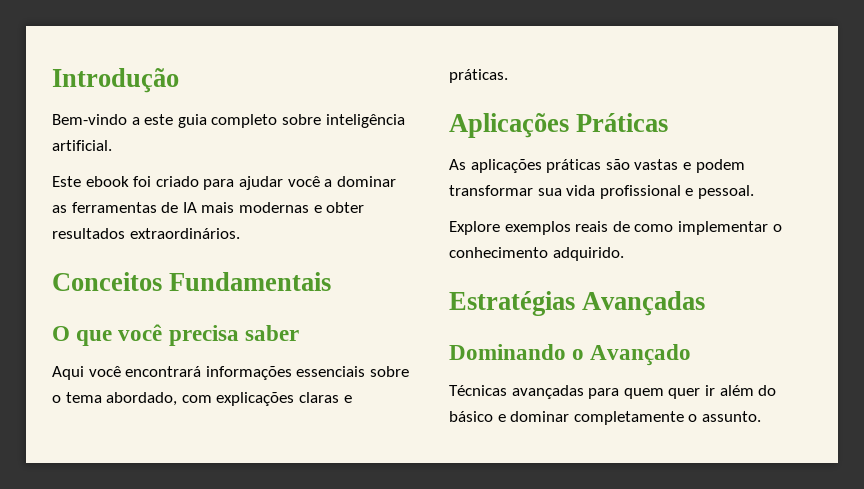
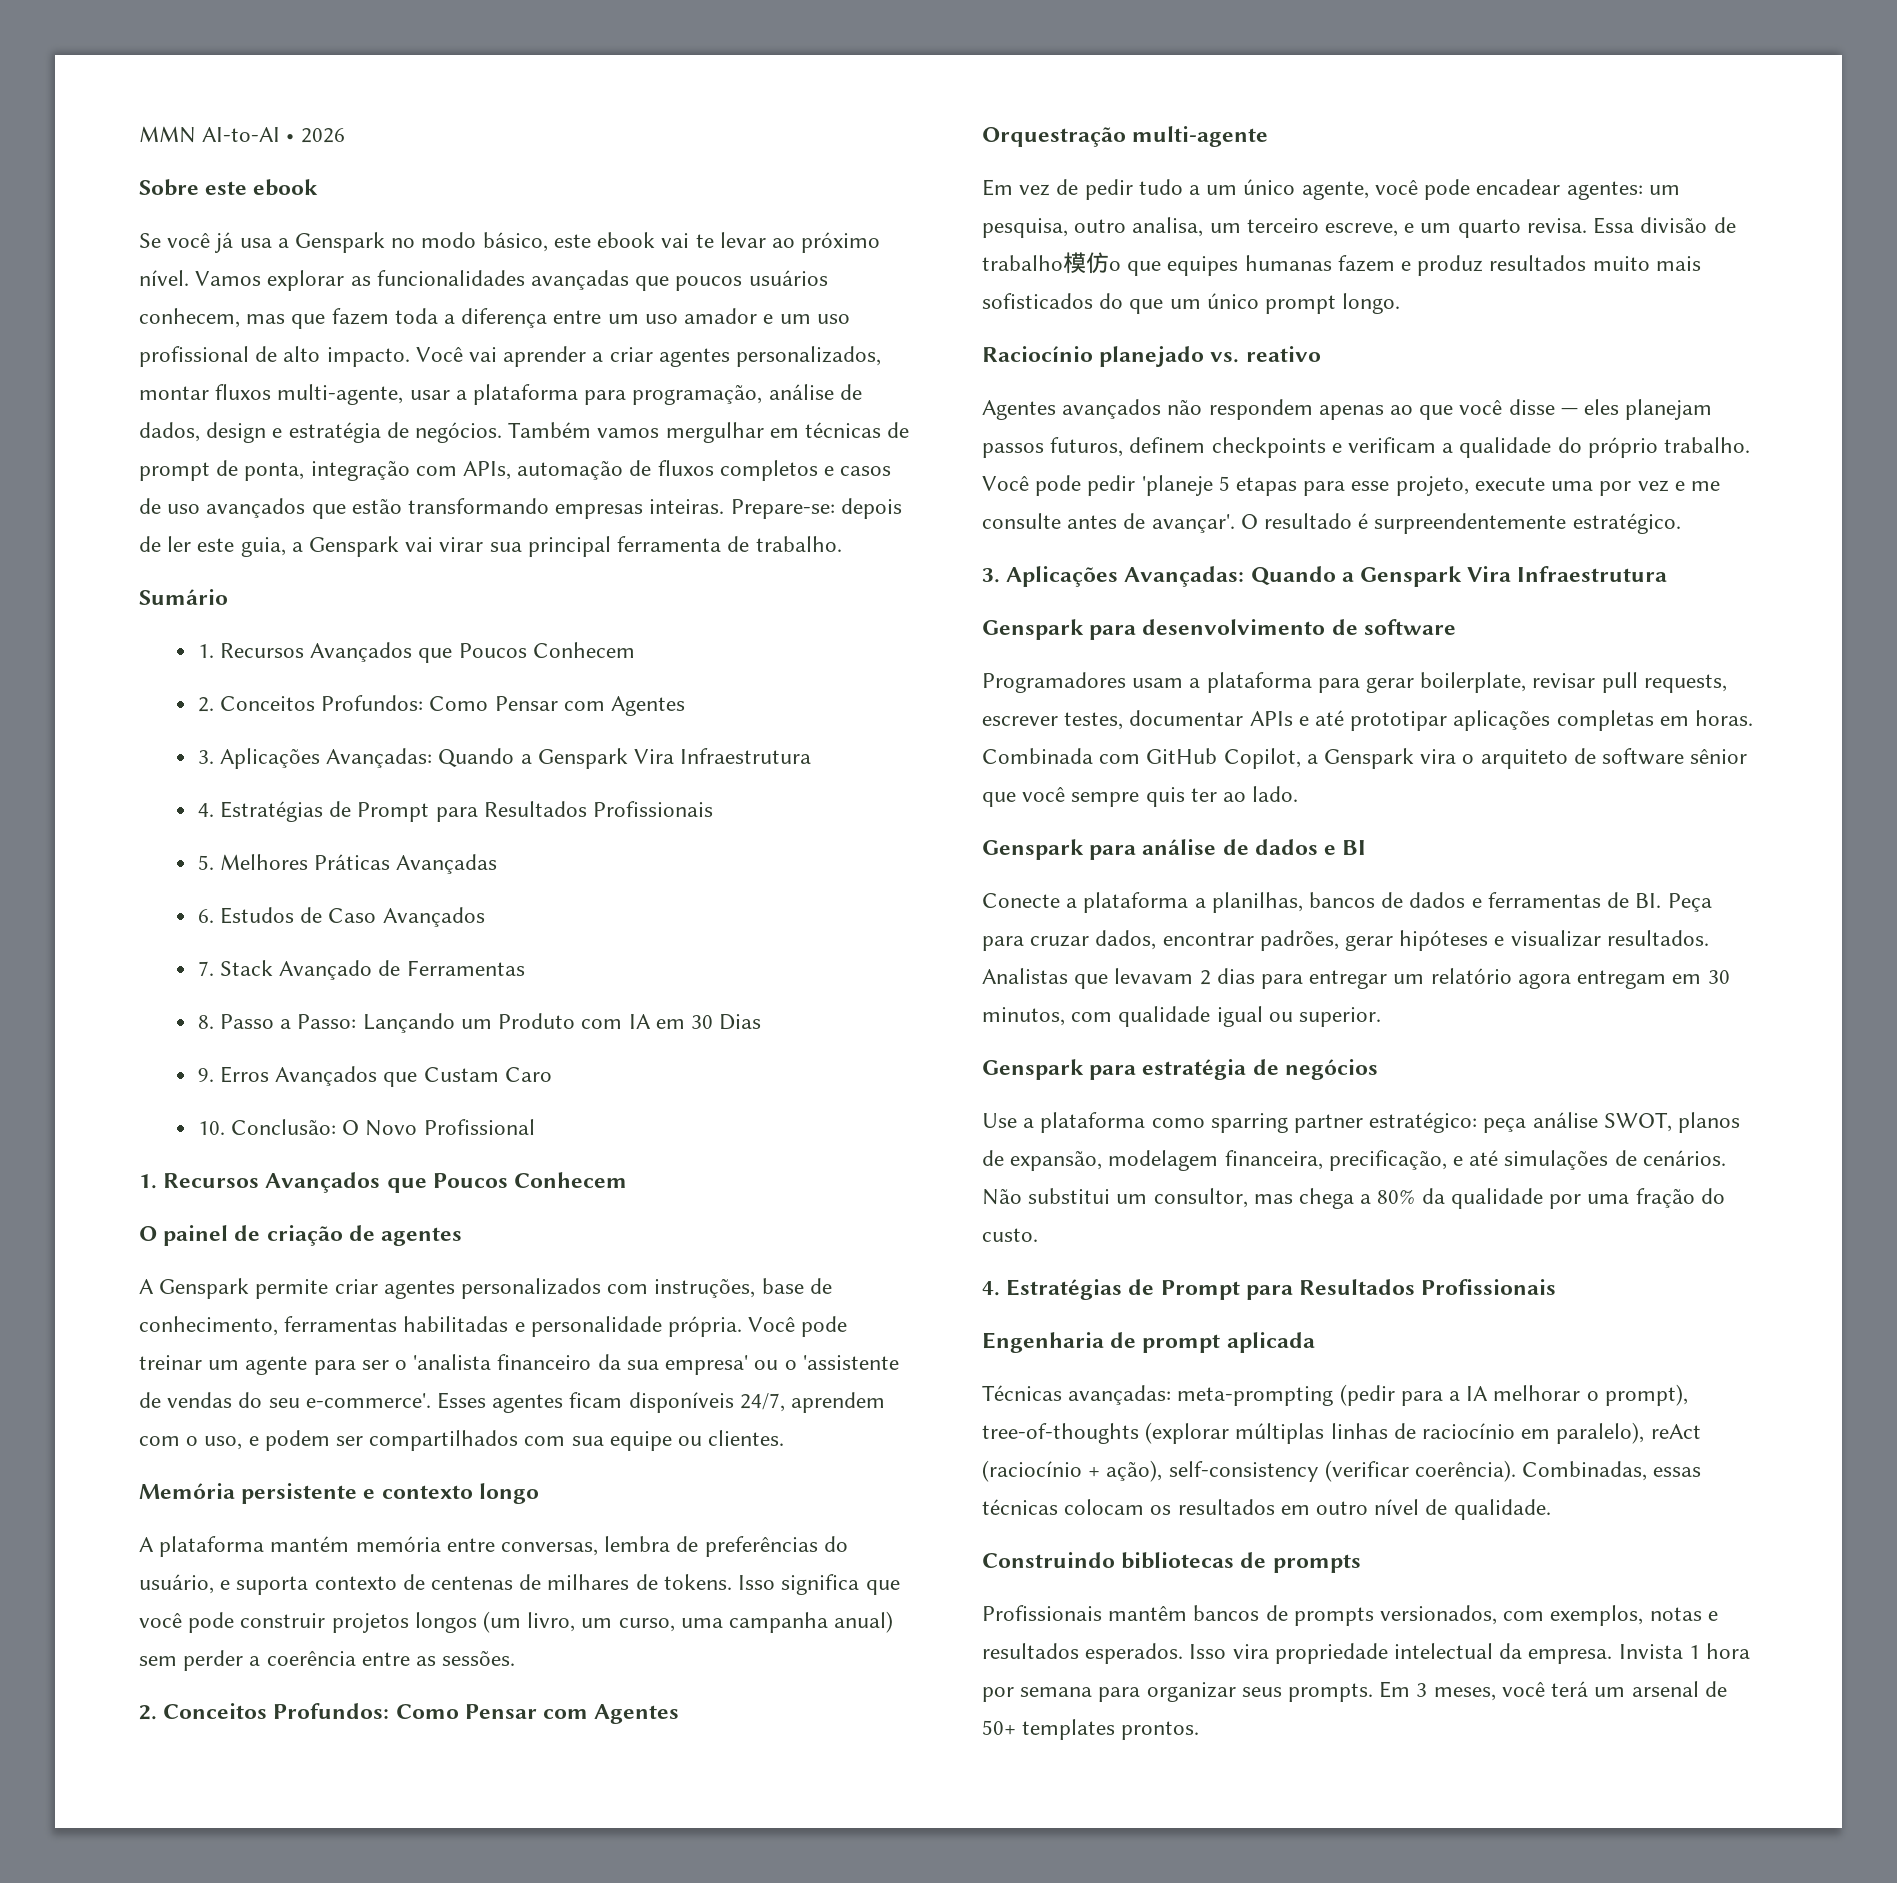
[52,68,179,93] [52,114,405,128] [52,140,112,151] [52,176,396,190] [52,202,365,213] [52,228,240,239] [52,272,332,291] [52,324,299,346] [52,366,409,380] [52,392,352,406] [449,69,508,83] [449,113,669,138] [449,159,745,173] [449,185,754,199] [449,221,782,235] [449,247,624,261] [449,291,706,316] [449,344,692,366] [449,385,777,399] [449,411,761,425] Introdução // Bem-vindo a este guia completo sobre inteligência artificial. // Este ebook foi criado para ajudar você a dominar as ferramentas de IA mais modernas e obter resultados extraordinários. // Conceitos Fundamentais // O que você precisa saber // Aqui você encontrará informações essenciais sobre o tema abordado, com explicações claras e práticas. // Aplicações Práticas // As aplicações práticas são vastas e podem transformar sua vida profissional e pessoal. // Explore exemplos reais de como implementar o conhecimento adquirido. // Estratégias Avançadas // Dominando o Avançado // Técnicas avançadas para quem quer ir além do básico e dominar completamente o assunto. -> [139,126,345,143] [139,179,319,196] [139,232,881,253] [139,270,828,291] [139,308,850,329] [139,346,882,367] [139,384,862,405] [139,422,910,443] [139,460,892,481] [139,498,902,519] [139,536,842,557] [139,589,228,605] [197,642,635,663] [197,695,686,716] [197,748,812,769] [197,801,714,822] [197,854,498,874] [197,907,485,927] [197,960,525,980] [197,1013,762,1033] [197,1066,552,1087] [197,1119,535,1136] [139,1172,628,1193] [139,1225,463,1246] [139,1278,832,1299] [139,1316,848,1337] [139,1354,899,1375] [139,1392,886,1413] [139,1430,785,1451] [139,1483,539,1504] [139,1536,848,1557] [139,1574,900,1595] [139,1611,894,1633] [139,1650,516,1671] [139,1703,680,1724] [982,126,1269,147] [982,179,1680,200] [982,217,1736,238] [982,252,1701,276] [982,293,1401,314] [982,346,1321,367] [982,399,1713,420] [982,437,1751,458] [982,475,1720,496] [982,513,1681,534] [982,566,1668,587] [982,619,1456,640] [982,672,1727,693] [982,710,1754,731] [982,748,1748,769] [982,786,1299,807] [982,839,1367,860] [982,892,1712,913] [982,930,1709,951] [982,968,1730,989] [982,1006,1382,1027] [982,1059,1378,1080] [982,1112,1741,1133] [982,1150,1726,1171] [982,1188,1725,1209] [982,1228,1038,1242] [982,1279,1557,1300] [982,1332,1315,1353] [982,1384,1688,1406] [982,1422,1701,1444] [982,1460,1702,1482] [982,1499,1551,1520] [982,1552,1361,1573] [982,1605,1718,1626] [982,1643,1751,1664] [982,1681,1727,1702] [982,1719,1200,1740] MMN AI-to-AI • 2026 // Sobre este ebook // Se você já usa a Genspark no modo básico, este ebook vai te levar ao próximo nível. Vamos explorar as funcionalidades avançadas que poucos usuários conhecem, mas que fazem toda a diferença entre um uso amador e um uso profissional de alto impacto. Você vai aprender a criar agentes personalizados, montar fluxos multi-agente, usar a plataforma para programação, análise de dados, design e estratégia de negócios. Também vamos mergulhar em técnicas de prompt de ponta, integração com APIs, automação de fluxos completos e casos de uso avançados que estão transformando empresas inteiras. Prepare-se: depois de ler este guia, a Genspark vai virar sua principal ferramenta de trabalho. // Sumário // 1. Recursos Avançados que Poucos Conhecem // 2. Conceitos Profundos: Como Pensar com Agentes // 3. Aplicações Avançadas: Quando a Genspark Vira Infraestrutura // 4. Estratégias de Prompt para Resultados Profissionais // 5. Melhores Práticas Avançadas // 6. Estudos de Caso Avançados // 7. Stack Avançado de Ferramentas // 8. Passo a Passo: Lançando um Produto com IA em 30 Dias // 9. Erros Avançados que Custam Caro // 10. Conclusão: O Novo Profissional // 1. Recursos Avançados que Poucos Conhecem // O painel de criação de agentes // A Genspark permite criar agentes personalizados com instruções, base de conhecimento, ferramentas habilitadas e personalidade própria. Você pode treinar um agente para ser o 'analista financeiro da sua empresa' ou o 'assistente de vendas do seu e-commerce'. Esses agentes ficam disponíveis 24/7, aprendem com o uso, e podem ser compartilhados com sua equipe ou clientes. // Memória persistente e contexto longo // A plataforma mantém memória entre conversas, lembra de preferências do usuário, e suporta contexto de centenas de milhares de tokens. Isso significa que você pode construir projetos longos (um livro, um curso, uma campanha anual) sem perder a coerência entre as sessões. // 2. Conceitos Profundos: Como Pensar com Agentes // Orquestração multi-agente // Em vez de pedir tudo a um único agente, você pode encadear agentes: um pesquisa, outro analisa, um terceiro escreve, e um quarto revisa. Essa divisão de trabalho模仿o que equipes humanas fazem e produz resultados muito mais sofisticados do que um único prompt longo. // Raciocínio planejado vs. reativo // Agentes avançados não respondem apenas ao que você disse — eles planejam passos futuros, definem checkpoints e verificam a qualidade do próprio trabalho. Você pode pedir 'planeje 5 etapas para esse projeto, execute uma por vez e me consulte antes de avançar'. O resultado é surpreendentemente estratégico. // 3. Aplicações Avançadas: Quando a Genspark Vira Infraestrutura // Genspark para desenvolvimento de software // Programadores usam a plataforma para gerar boilerplate, revisar pull requests, escrever testes, documentar APIs e até prototipar aplicações completas em horas. Combinada com GitHub Copilot, a Genspark vira o arquiteto de software sênior que você sempre quis ter ao lado. // Genspark para análise de dados e BI // Conecte a plataforma a planilhas, bancos de dados e ferramentas de BI. Peça para cruzar dados, encontrar padrões, gerar hipóteses e visualizar resultados. Analistas que levavam 2 dias para entregar um relatório agora entregam em 30 minutos, com qualidade igual ou superior. // Genspark para estratégia de negócios // Use a plataforma como sparring partner estratégico: peça análise SWOT, planos de expansão, modelagem financeira, precificação, e até simulações de cenários. Não substitui um consultor, mas chega a 80% da qualidade por uma fração do custo. // 4. Estratégias de Prompt para Resultados Profissionais // Engenharia de prompt aplicada // Técnicas avançadas: meta-prompting (pedir para a IA melhorar o prompt), tree-of-thoughts (explorar múltiplas linhas de raciocínio em paralelo), reAct (raciocínio + ação), self-consistency (verificar coerência). Combinadas, essas técnicas colocam os resultados em outro nível de qualidade. // Construindo bibliotecas de prompts // Profissionais mantêm bancos de prompts versionados, com exemplos, notas e resultados esperados. Isso vira propriedade intelectual da empresa. Invista 1 hora por semana para organizar seus prompts. Em 3 meses, você terá um arsenal de 50+ templates prontos.

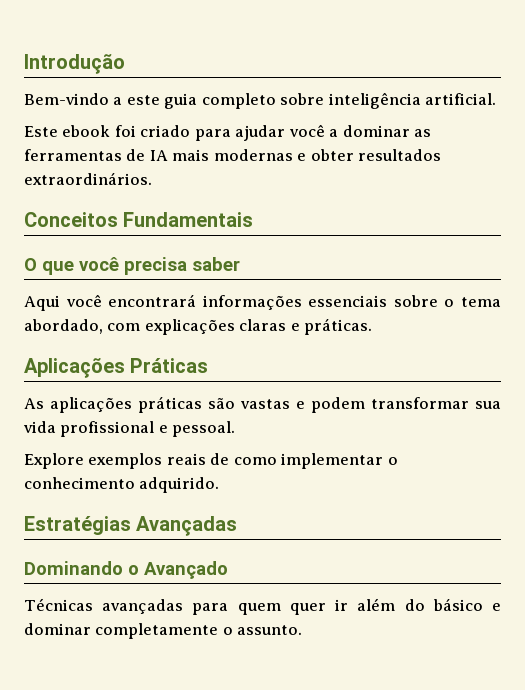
[139,126,345,143] [139,179,319,196] [139,232,881,253] [139,270,828,291] [139,308,850,329] [139,346,882,367] [139,384,862,405] [139,422,910,443] [139,460,892,481] [139,498,902,519] [139,536,842,557] [139,589,228,605] [197,642,635,663] [197,695,686,716] [197,748,812,769] [197,801,714,822] [197,854,498,874] [197,907,485,927] [197,960,525,980] [197,1013,762,1033] [197,1066,552,1087] [197,1119,535,1136] [139,1172,628,1193] [139,1225,463,1246] [139,1278,832,1299] [139,1316,848,1337] [139,1354,899,1375] [139,1392,886,1413] [139,1430,785,1451] [139,1483,539,1504] [139,1536,848,1557] [139,1574,900,1595] [139,1611,894,1633] [139,1650,516,1671] [139,1703,680,1724] [982,126,1269,147] [982,179,1680,200] [982,217,1736,238] [982,252,1701,276] [982,293,1401,314] [982,346,1321,367] [982,399,1713,420] [982,437,1751,458] [982,475,1720,496] [982,513,1681,534] [982,566,1668,587] [982,619,1456,640] [982,672,1727,693] [982,710,1754,731] [982,748,1748,769] [982,786,1299,807] [982,839,1367,860] [982,892,1712,913] [982,930,1709,951] [982,968,1730,989] [982,1006,1382,1027] [982,1059,1378,1080] [982,1112,1741,1133] [982,1150,1726,1171] [982,1188,1725,1209] [982,1228,1038,1242] [982,1279,1557,1300] [982,1332,1315,1353] [982,1384,1688,1406] [982,1422,1701,1444] [982,1460,1702,1482] [982,1499,1551,1520] [982,1552,1361,1573] [982,1605,1718,1626] [982,1643,1751,1664] [982,1681,1727,1702] [982,1719,1200,1740] MMN AI-to-AI • 2026 // Sobre este ebook // Se você já usa a Genspark no modo básico, este ebook vai te levar ao próximo nível. Vamos explorar as funcionalidades avançadas que poucos usuários conhecem, mas que fazem toda a diferença entre um uso amador e um uso profissional de alto impacto. Você vai aprender a criar agentes personalizados, montar fluxos multi-agente, usar a plataforma para programação, análise de dados, design e estratégia de negócios. Também vamos mergulhar em técnicas de prompt de ponta, integração com APIs, automação de fluxos completos e casos de uso avançados que estão transformando empresas inteiras. Prepare-se: depois de ler este guia, a Genspark vai virar sua principal ferramenta de trabalho. // Sumário // 1. Recursos Avançados que Poucos Conhecem // 2. Conceitos Profundos: Como Pensar com Agentes // 3. Aplicações Avançadas: Quando a Genspark Vira Infraestrutura // 4. Estratégias de Prompt para Resultados Profissionais // 5. Melhores Práticas Avançadas // 6. Estudos de Caso Avançados // 7. Stack Avançado de Ferramentas // 8. Passo a Passo: Lançando um Produto com IA em 30 Dias // 9. Erros Avançados que Custam Caro // 10. Conclusão: O Novo Profissional // 1. Recursos Avançados que Poucos Conhecem // O painel de criação de agentes // A Genspark permite criar agentes personalizados com instruções, base de conhecimento, ferramentas habilitadas e personalidade própria. Você pode treinar um agente para ser o 'analista financeiro da sua empresa' ou o 'assistente de vendas do seu e-commerce'. Esses agentes ficam disponíveis 24/7, aprendem com o uso, e podem ser compartilhados com sua equipe ou clientes. // Memória persistente e contexto longo // A plataforma mantém memória entre conversas, lembra de preferências do usuário, e suporta contexto de centenas de milhares de tokens. Isso significa que você pode construir projetos longos (um livro, um curso, uma campanha anual) sem perder a coerência entre as sessões. // 2. Conceitos Profundos: Como Pensar com Agentes // Orquestração multi-agente // Em vez de pedir tudo a um único agente, você pode encadear agentes: um pesquisa, outro analisa, um terceiro escreve, e um quarto revisa. Essa divisão de trabalho模仿o que equipes humanas fazem e produz resultados muito mais sofisticados do que um único prompt longo. // Raciocínio planejado vs. reativo // Agentes avançados não respondem apenas ao que você disse — eles planejam passos futuros, definem checkpoints e verificam a qualidade do próprio trabalho. Você pode pedir 'planeje 5 etapas para esse projeto, execute uma por vez e me consulte antes de avançar'. O resultado é surpreendentemente estratégico. // 3. Aplicações Avançadas: Quando a Genspark Vira Infraestrutura // Genspark para desenvolvimento de software // Programadores usam a plataforma para gerar boilerplate, revisar pull requests, escrever testes, documentar APIs e até prototipar aplicações completas em horas. Combinada com GitHub Copilot, a Genspark vira o arquiteto de software sênior que você sempre quis ter ao lado. // Genspark para análise de dados e BI // Conecte a plataforma a planilhas, bancos de dados e ferramentas de BI. Peça para cruzar dados, encontrar padrões, gerar hipóteses e visualizar resultados. Analistas que levavam 2 dias para entregar um relatório agora entregam em 30 minutos, com qualidade igual ou superior. // Genspark para estratégia de negócios // Use a plataforma como sparring partner estratégico: peça análise SWOT, planos de expansão, modelagem financeira, precificação, e até simulações de cenários. Não substitui um consultor, mas chega a 80% da qualidade por uma fração do custo. // 4. Estratégias de Prompt para Resultados Profissionais // Engenharia de prompt aplicada // Técnicas avançadas: meta-prompting (pedir para a IA melhorar o prompt), tree-of-thoughts (explorar múltiplas linhas de raciocínio em paralelo), reAct (raciocínio + ação), self-consistency (verificar coerência). Combinadas, essas técnicas colocam os resultados em outro nível de qualidade. // Construindo bibliotecas de prompts // Profissionais mantêm bancos de prompts versionados, com exemplos, notas e resultados esperados. Isso vira propriedade intelectual da empresa. Invista 1 hora por semana para organizar seus prompts. Em 3 meses, você terá um arsenal de 50+ templates prontos. -> [24,54,125,74] [24,92,497,109] [24,124,432,141] [24,149,442,161] [24,172,152,185] [24,212,254,227] [24,257,240,275] [24,294,501,311] [24,318,373,335] [24,358,209,378] [24,396,501,413] [23,421,236,437] [24,453,398,469] [24,477,220,493] [24,516,238,536] [24,561,228,579] [24,598,501,615] [24,623,303,639] Introdução // Bem-vindo a este guia completo sobre inteligência artificial. // Este ebook foi criado para ajudar você a dominar as ferramentas de IA mais modernas e obter resultados extraordinários. // Conceitos Fundamentais // O que você precisa saber // Aqui você encontrará informações essenciais sobre o tema abordado, com explicações claras e práticas. // Aplicações Práticas // As aplicações práticas são vastas e podem transformar sua vida profissional e pessoal. // Explore exemplos reais de como implementar o conhecimento adquirido. // Estratégias Avançadas // Dominando o Avançado // Técnicas avançadas para quem quer ir além do básico e dominar completamente o assunto.

